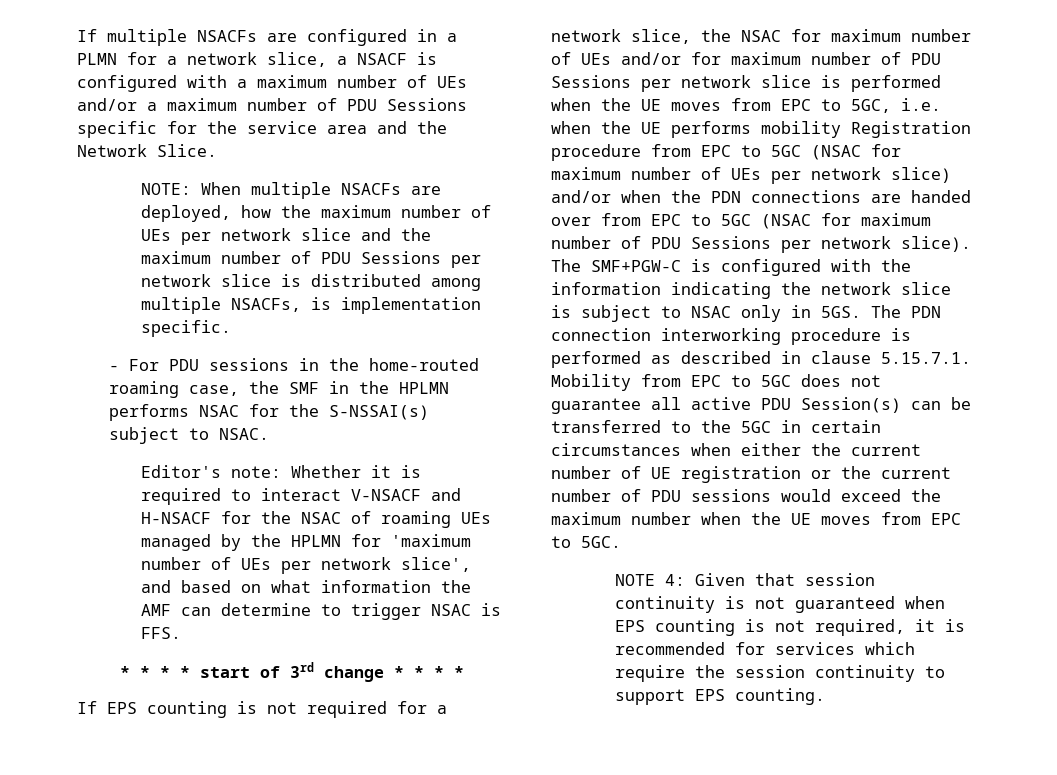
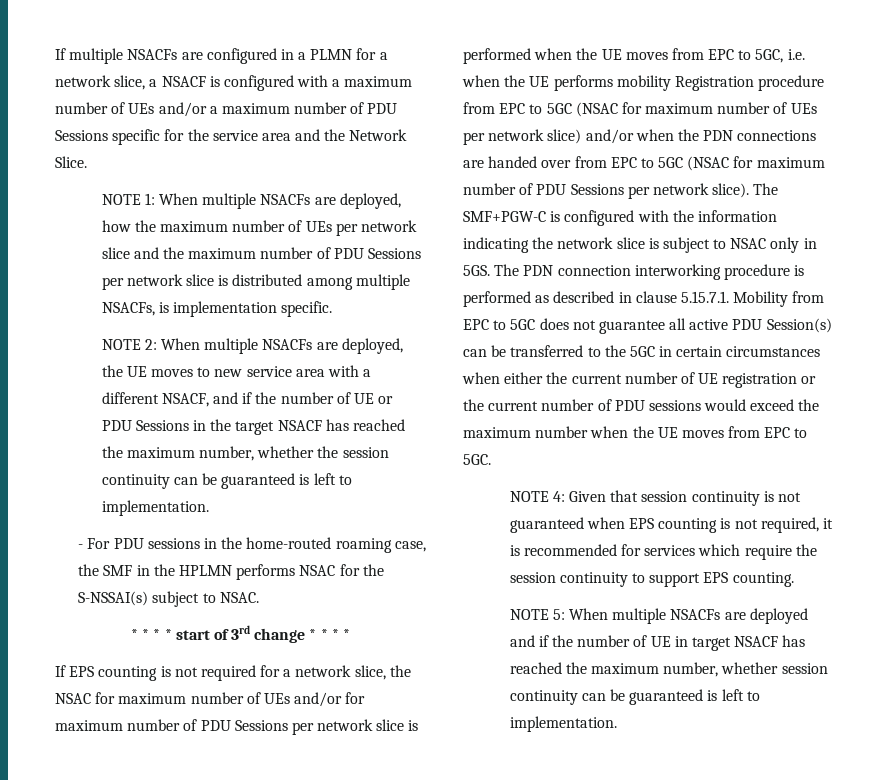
[141,183,192,195] NOTE: -> [101,193,155,205] NOTE 1:
(232, 328) none -> [101,338,403,354] [101,365,372,377] [101,392,394,407] [101,419,405,435] [101,446,389,461] [101,473,352,489] [101,500,209,516] // NOTE 2: When multiple NSACFs are deployed, the UE moves to new service area with a different NSACF, and if the number of UE or PDU Sessions in the target NSACF has reached the maximum number, whether the session continuity can be guaranteed is left to implementation.
[141,465,422,478] [141,488,462,505] [141,511,492,528] [141,534,472,551] [141,557,472,574] [141,580,472,593] [141,603,502,620] [141,627,182,639] // Editor's note: Whether it is required to interact V-NSACF and H-NSACF for the NSAC of roaming UEs managed by the HPLMN for 'maximum number of UEs per network slice', and based on what information the AMF can determine to trigger NSAC is FFS. -> (259, 597) none
(826, 696) none -> [509,608,808,624] [509,635,806,651] [509,662,828,677] [509,689,760,705] [509,716,617,732] // NOTE 5: When multiple NSACFs are deployed and if the number of UE in target NSACF has reached the maximum number, whether session continuity can be guaranteed is left to implementation.

